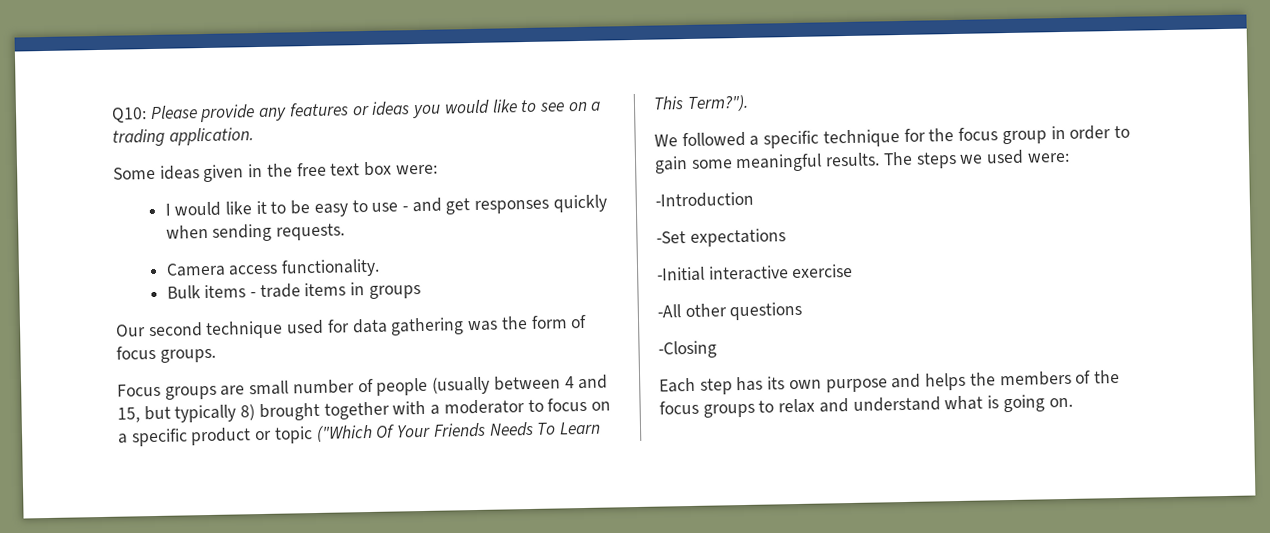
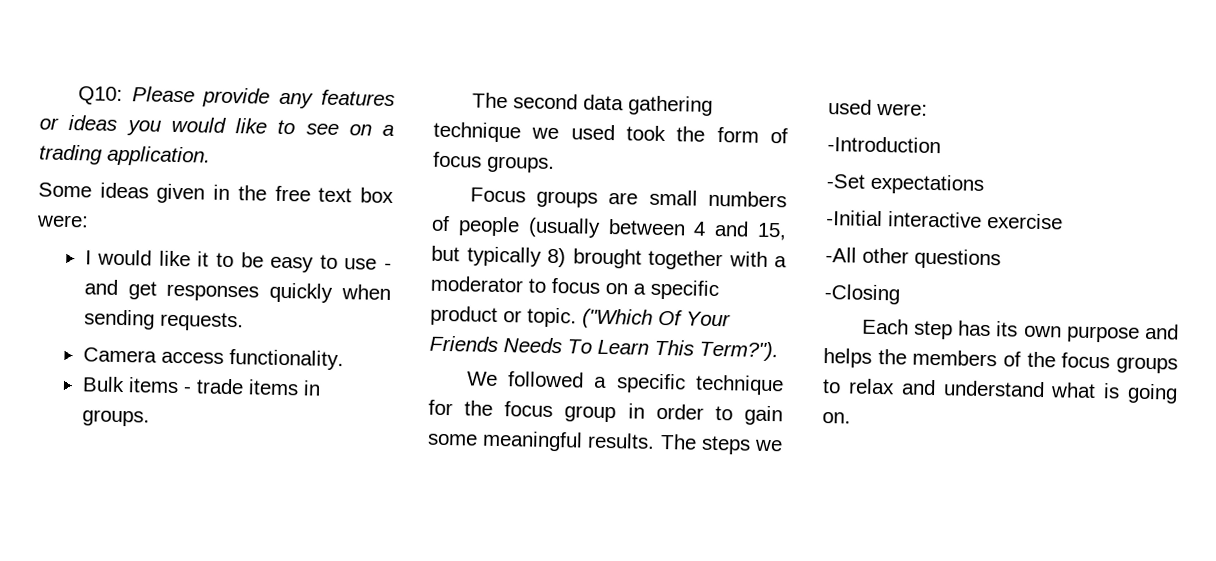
[368,285,421,299] [115,317,499,340] groups // Our second technique used for data gathering was -> [81,409,150,427] [471,92,713,116] [433,121,666,143] groups. // The second data gathering technique we used took
[292,379,355,395] number -> [708,190,787,208] numbers
[273,426,313,444] topic -> [527,307,577,328] topic.

